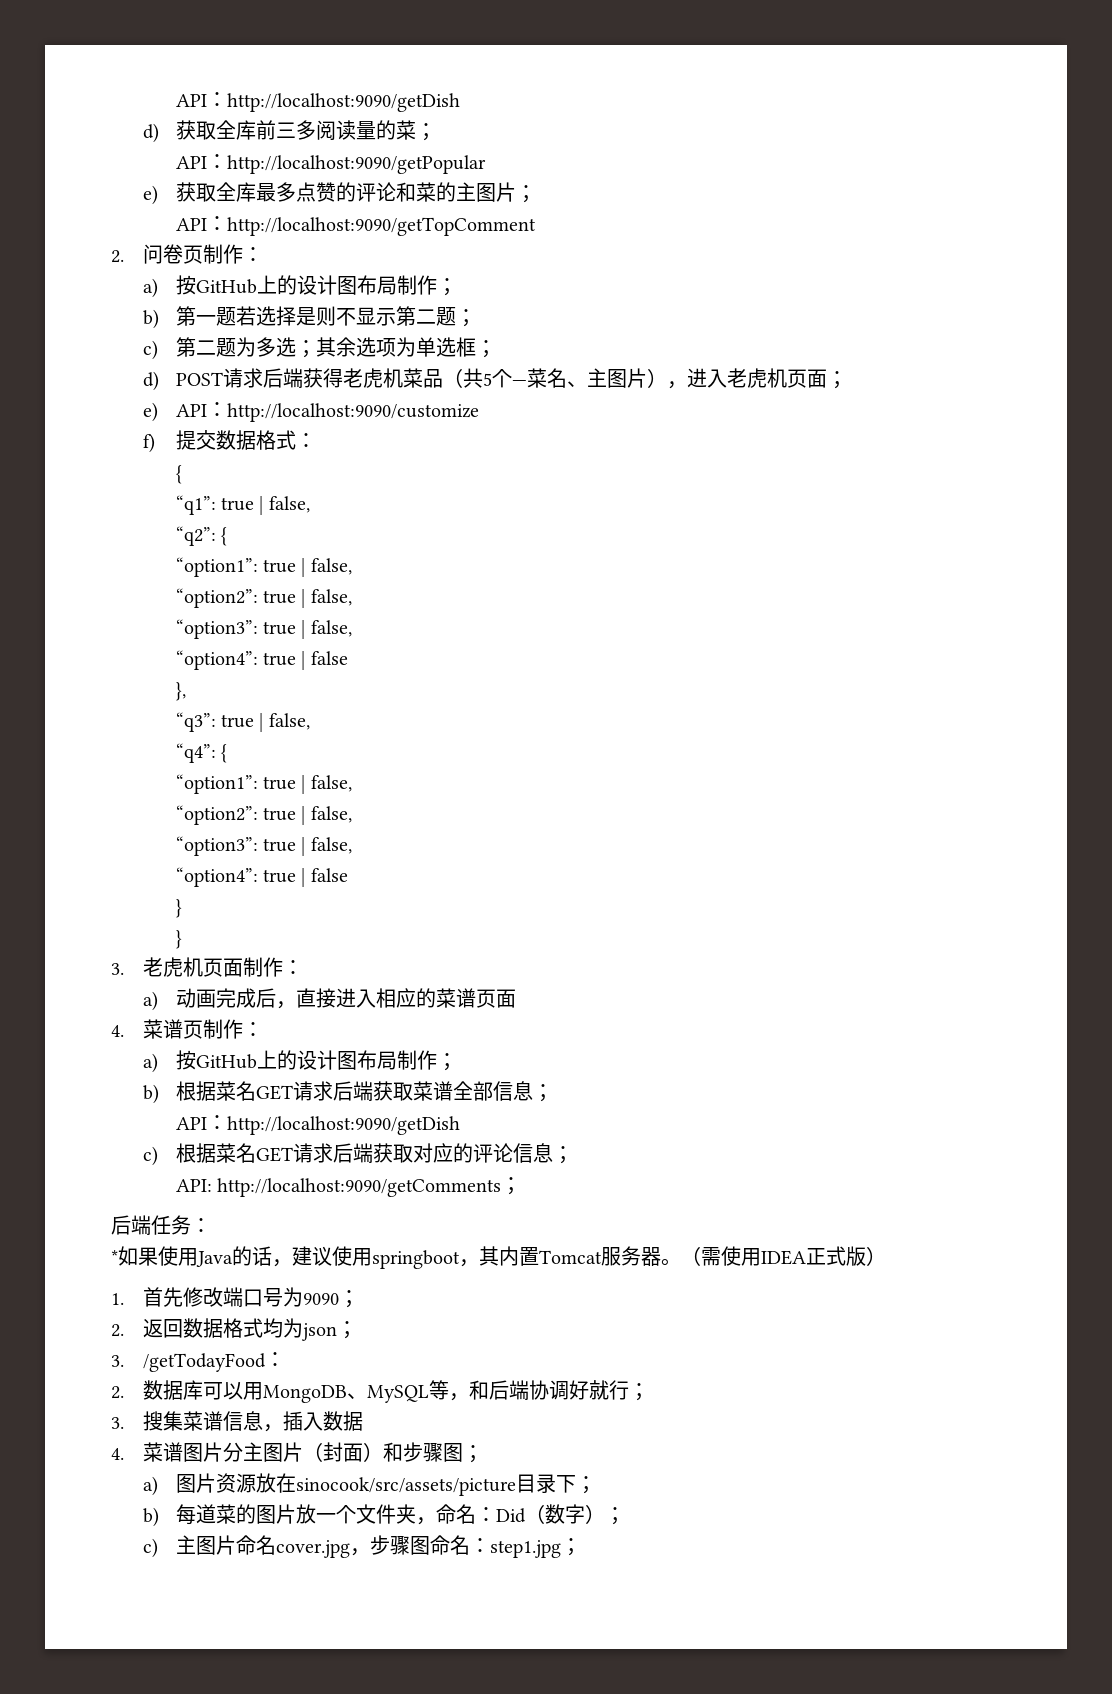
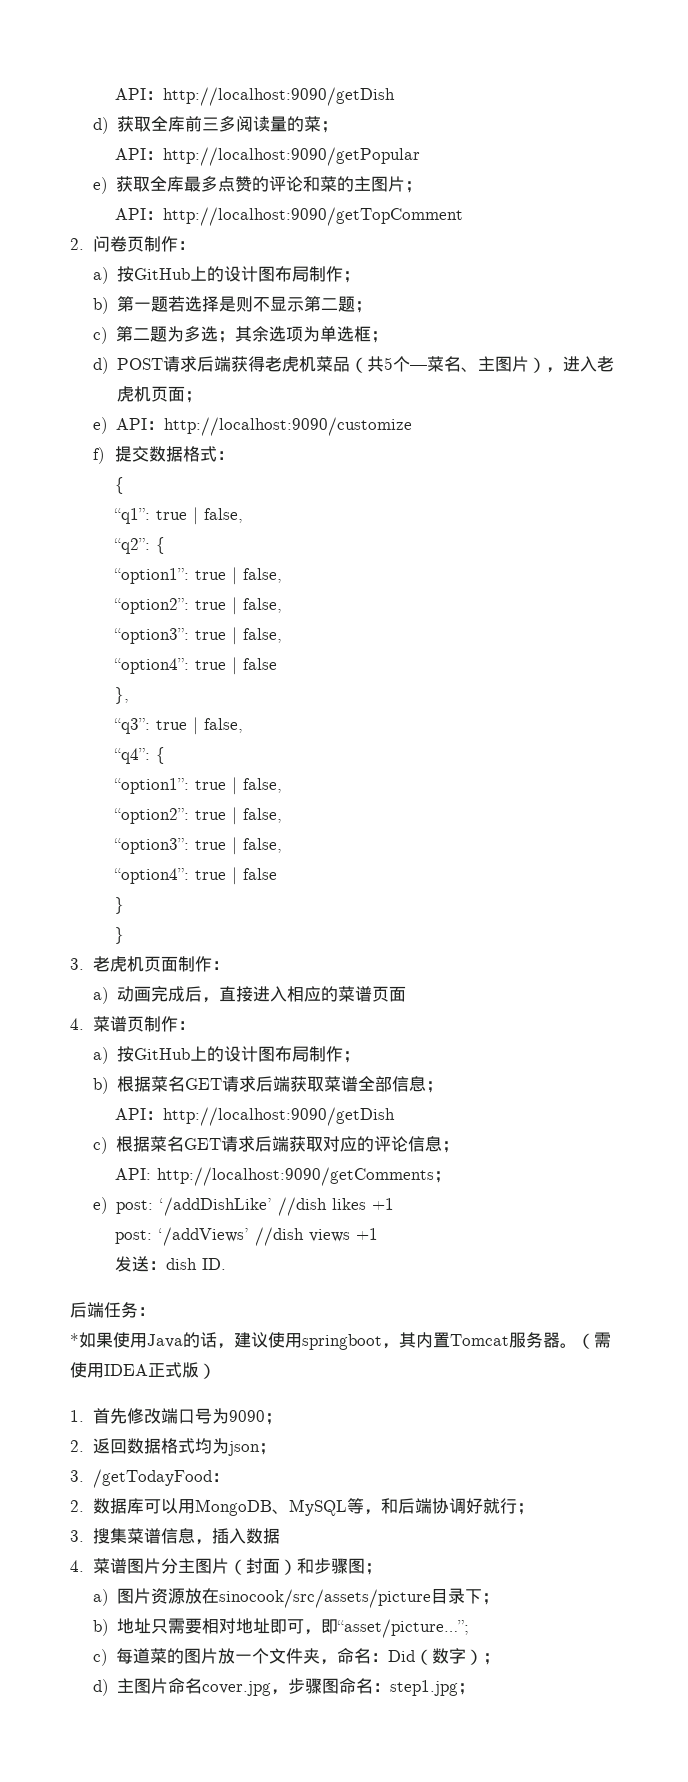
(522, 1186) none -> [92,1197,395,1216] [115,1227,379,1246] [115,1256,227,1272] // e) post: ‘/addDishLike’ //dish likes +1 // post: ‘/addViews’ //dish views +1 // 发送：dish ID.
(160, 1517) none -> [117,1618,470,1638] [92,1649,108,1666] 地址只需要相对地址即可，即“asset/picture…”; // c)
[143,1538,159,1558] c) -> [92,1679,109,1696] d)

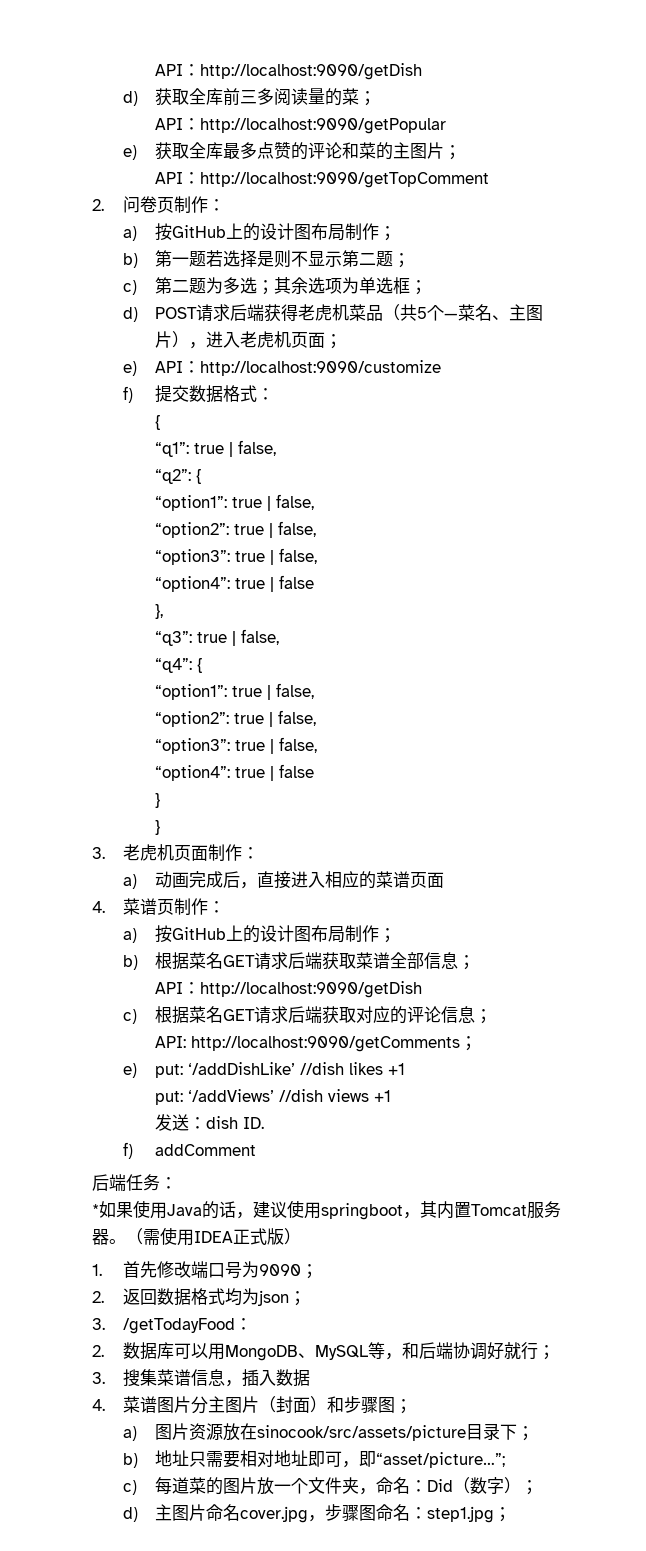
[116,1200,154,1214] post: -> [154,1064,183,1078] put:
[115,1230,153,1244] post: -> [154,1091,183,1105] put:
(227, 1264) none -> [123,1142,256,1159] // f) addComment

